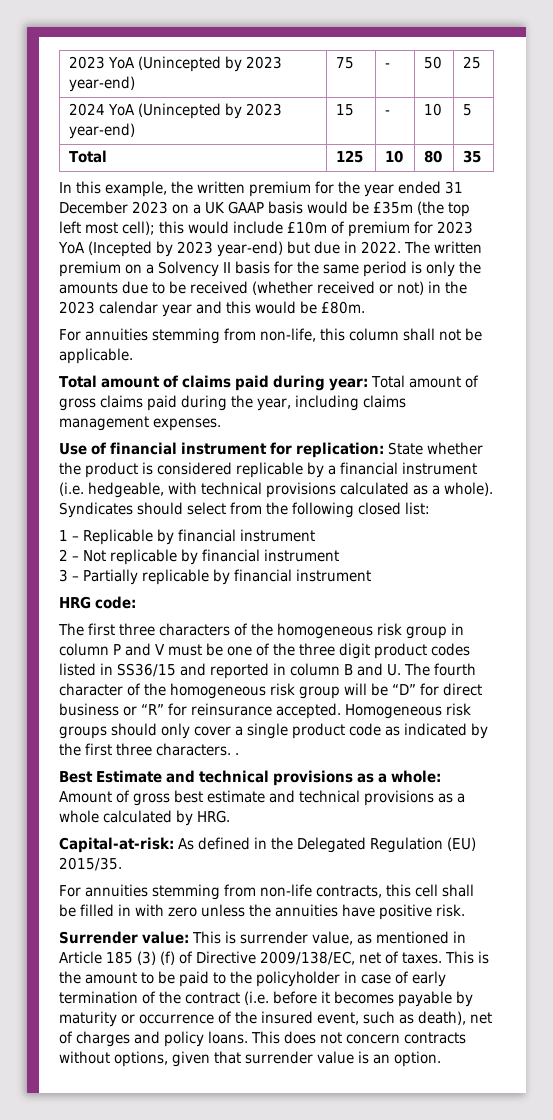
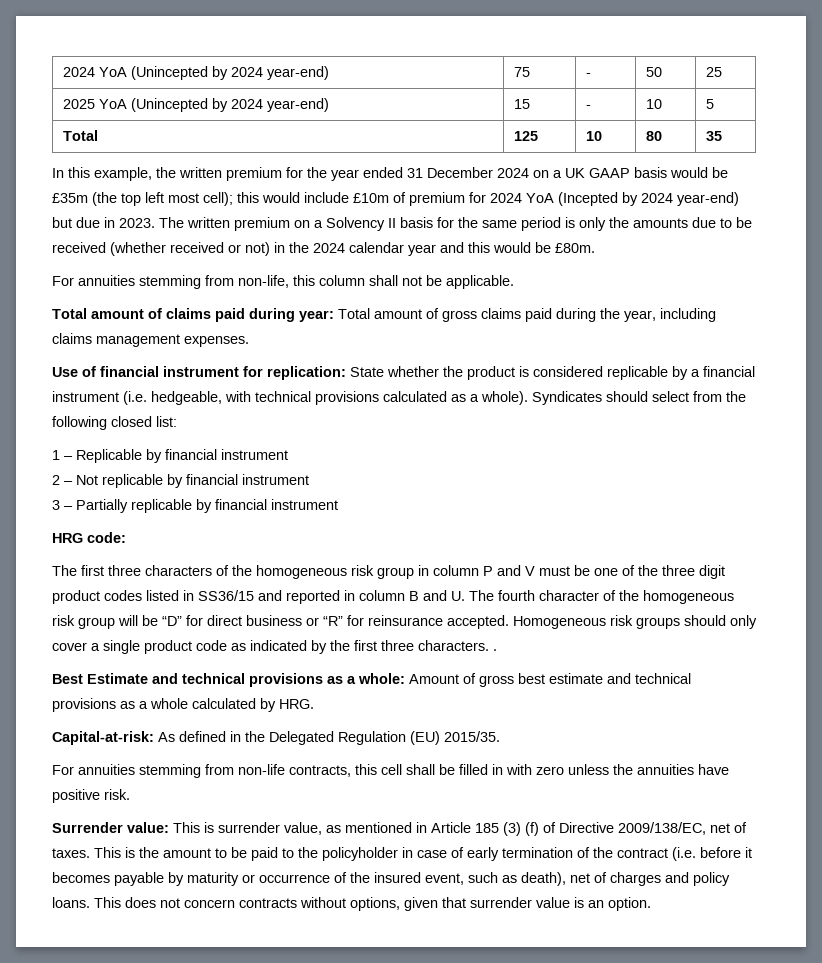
[69,56,283,72] 2023 YoA (Unincepted by 2023 -> [63,66,264,80] 2024 YoA (Unincepted by 2024
[69,103,283,119] 2024 YoA (Unincepted by 2023 -> [63,98,264,112] 2025 YoA (Unincepted by 2024
[132,201,168,214] 2023 -> [497,168,529,178] 2024
[437,221,473,234] 2023 -> [490,193,522,203] 2024
[176,241,213,254] 2023 -> [641,193,673,203] 2024
[360,241,401,254] 2022. -> [119,218,155,228] 2023.
[59,301,95,314] 2023 -> [313,243,345,253] 2024

